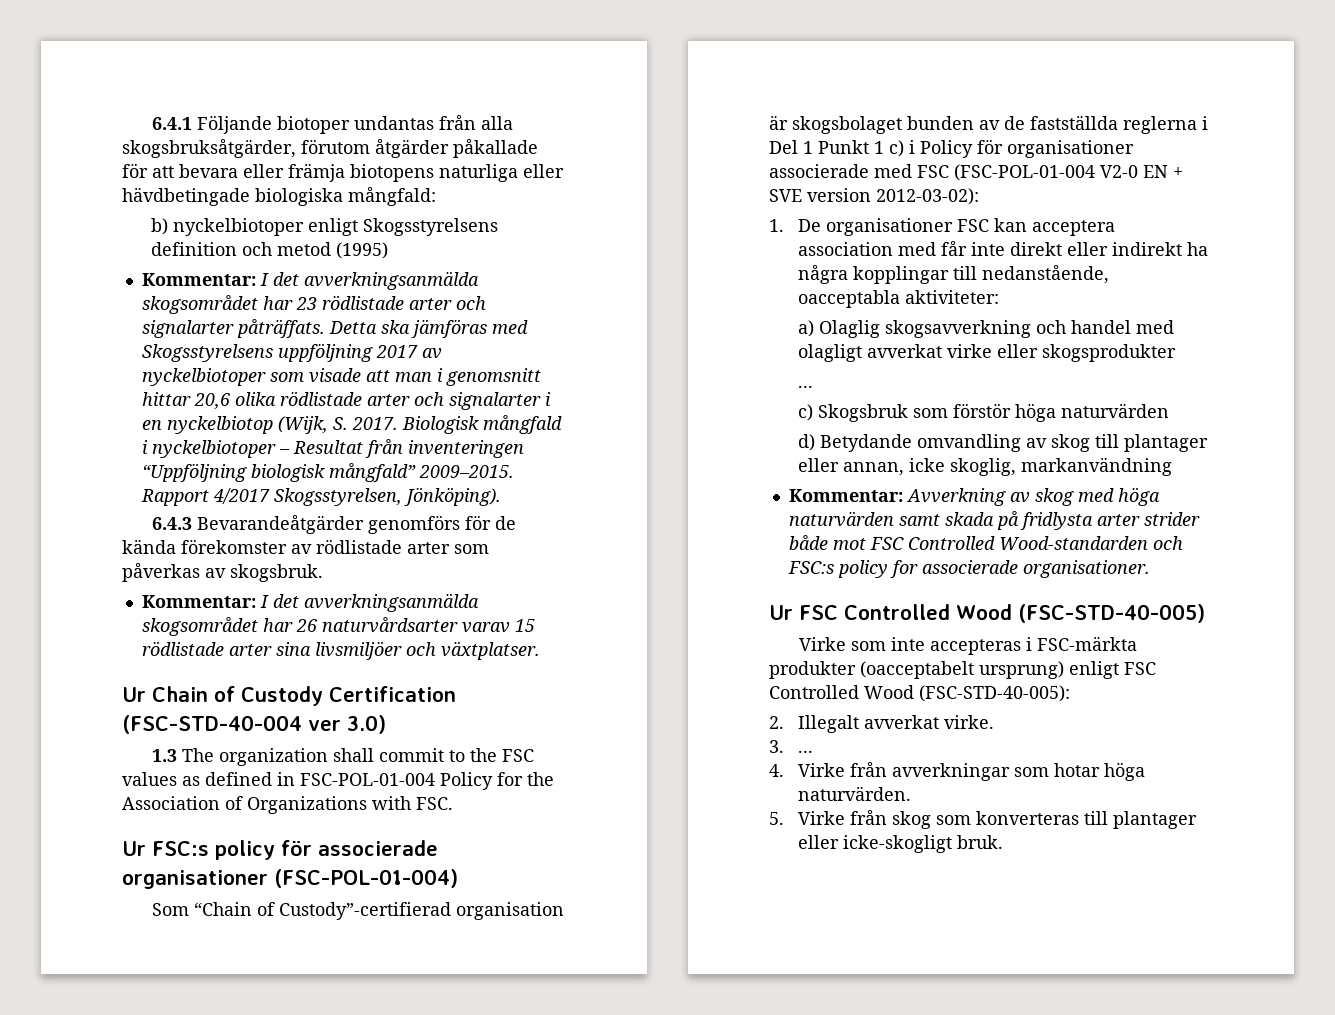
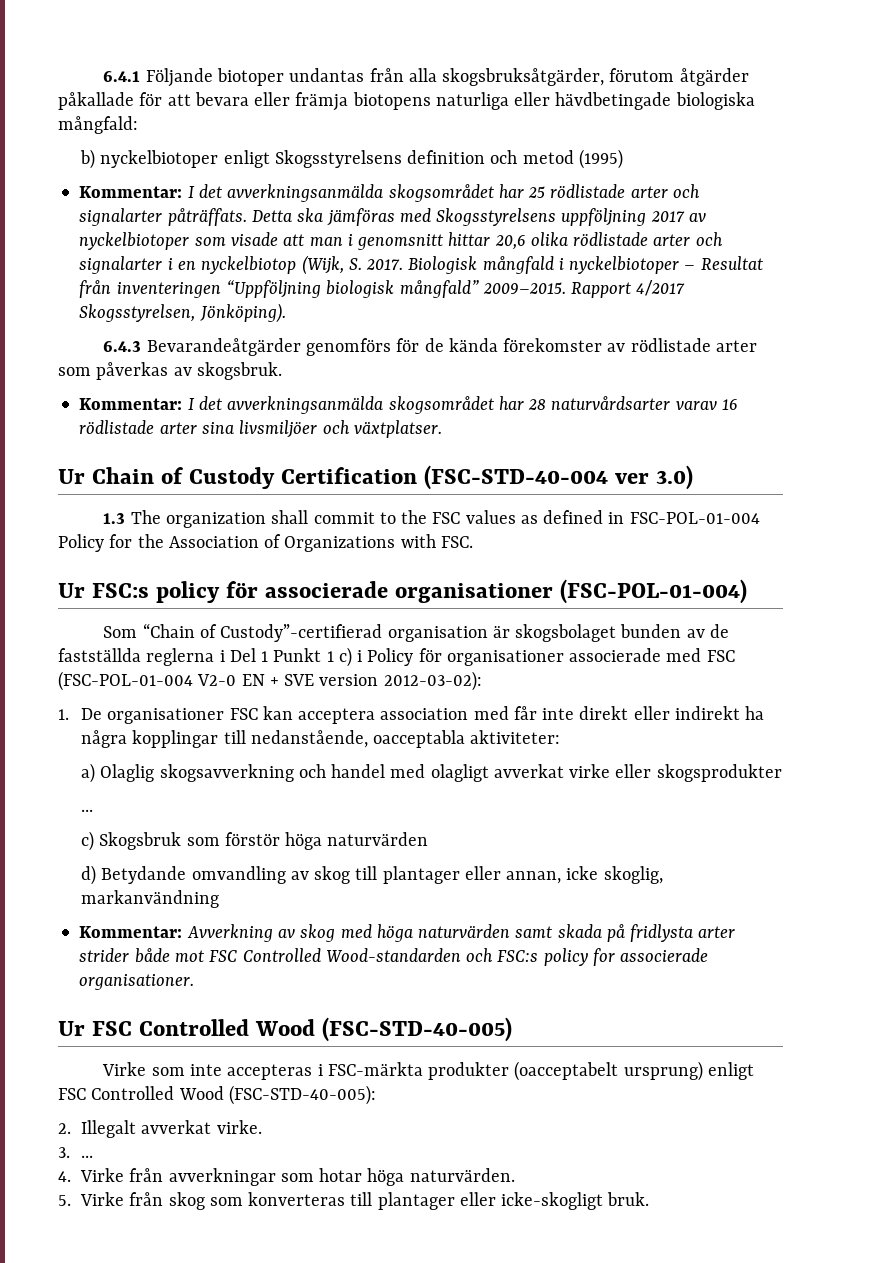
[295,297,317,310] 23 -> [528,186,546,198] 25
[295,619,317,632] 26 -> [528,399,547,410] 28
[514,619,535,632] 15 -> [721,399,738,410] 16

